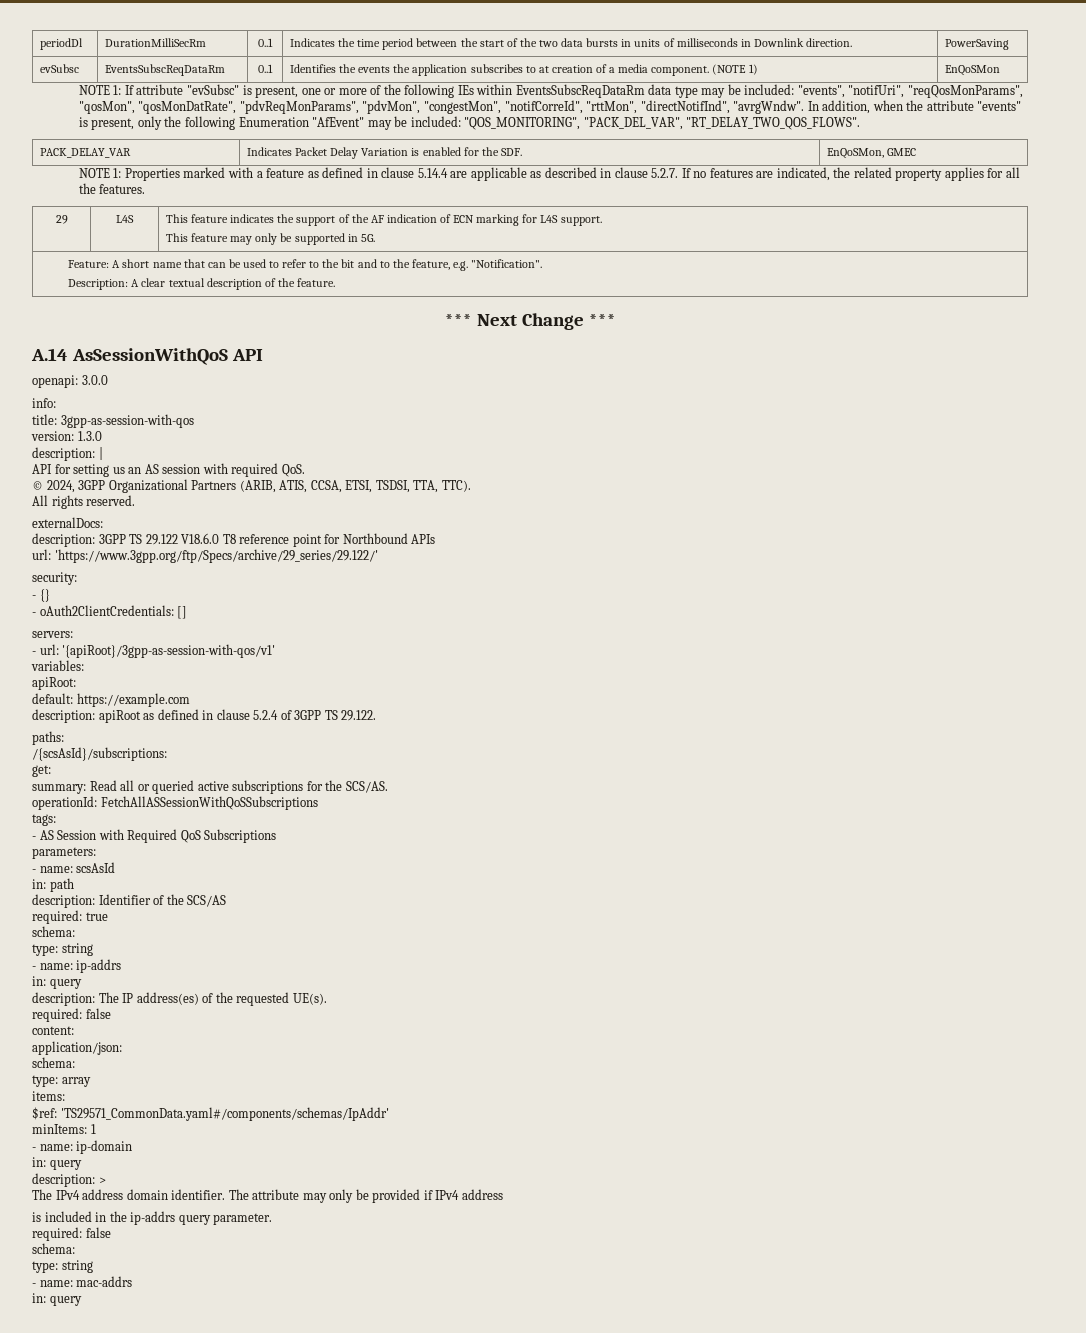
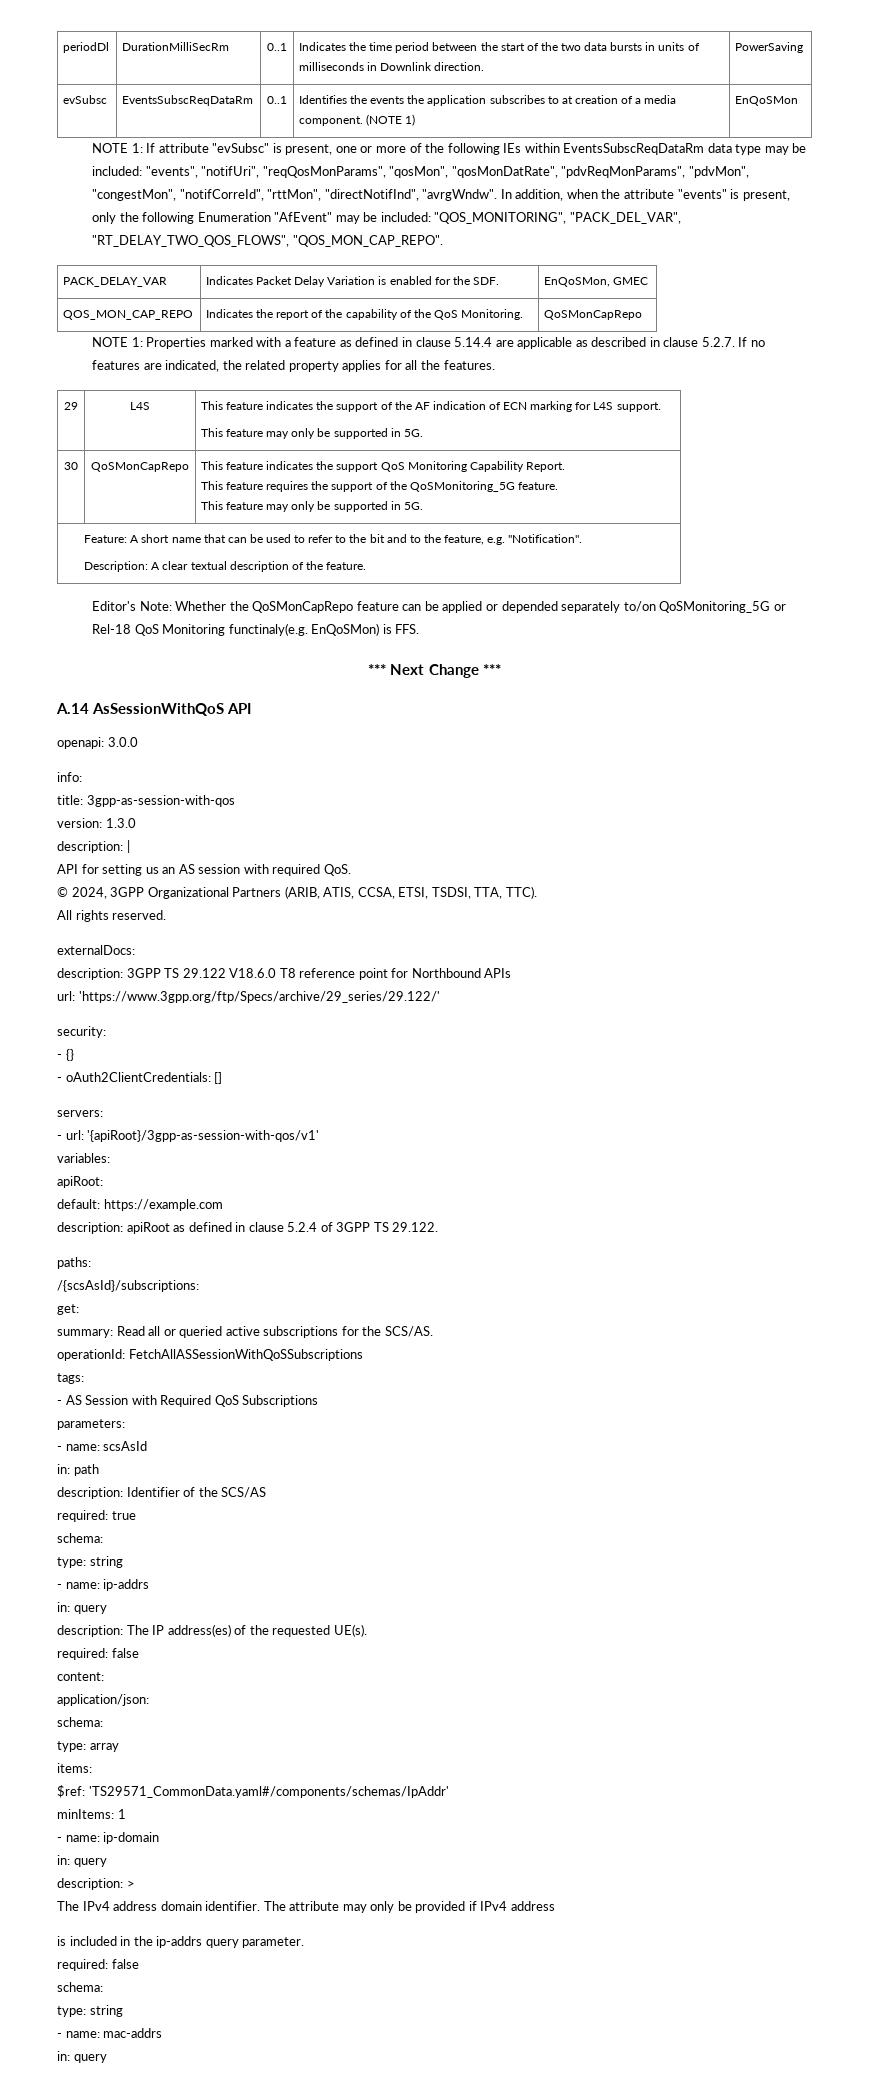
[686,117,861,130] "RT_DELAY_TWO_QOS_FLOWS". -> [92,235,443,247] "RT_DELAY_TWO_QOS_FLOWS", "QOS_MON_CAP_REPO".
(917, 152) none -> [63,310,194,320] [206,309,523,320] [544,310,643,320] // QOS_MON_CAP_REPO | Indicates the report of the capability of the QoS Monitoring. | QoSMonCapRepo
(375, 238) none -> [64,462,78,470] [91,462,189,472] [201,461,565,472] [201,481,558,492] [201,501,423,512] // 30 | QoSMonCapRepo | This feature indicates the support QoS Monitoring Capability Report. // This feature requires the support of the QoSMonitoring_5G feature. // This feature may only be supported in 5G.
(335, 282) none -> [92,601,786,613] [92,623,420,636] // Editor's Note: Whether the QoSMonCapRepo feature can be applied or depended separately to/on QoSMonitoring_5G or Rel-18 QoS Monitoring functinaly(e.g. EnQoSMon) is FFS.

